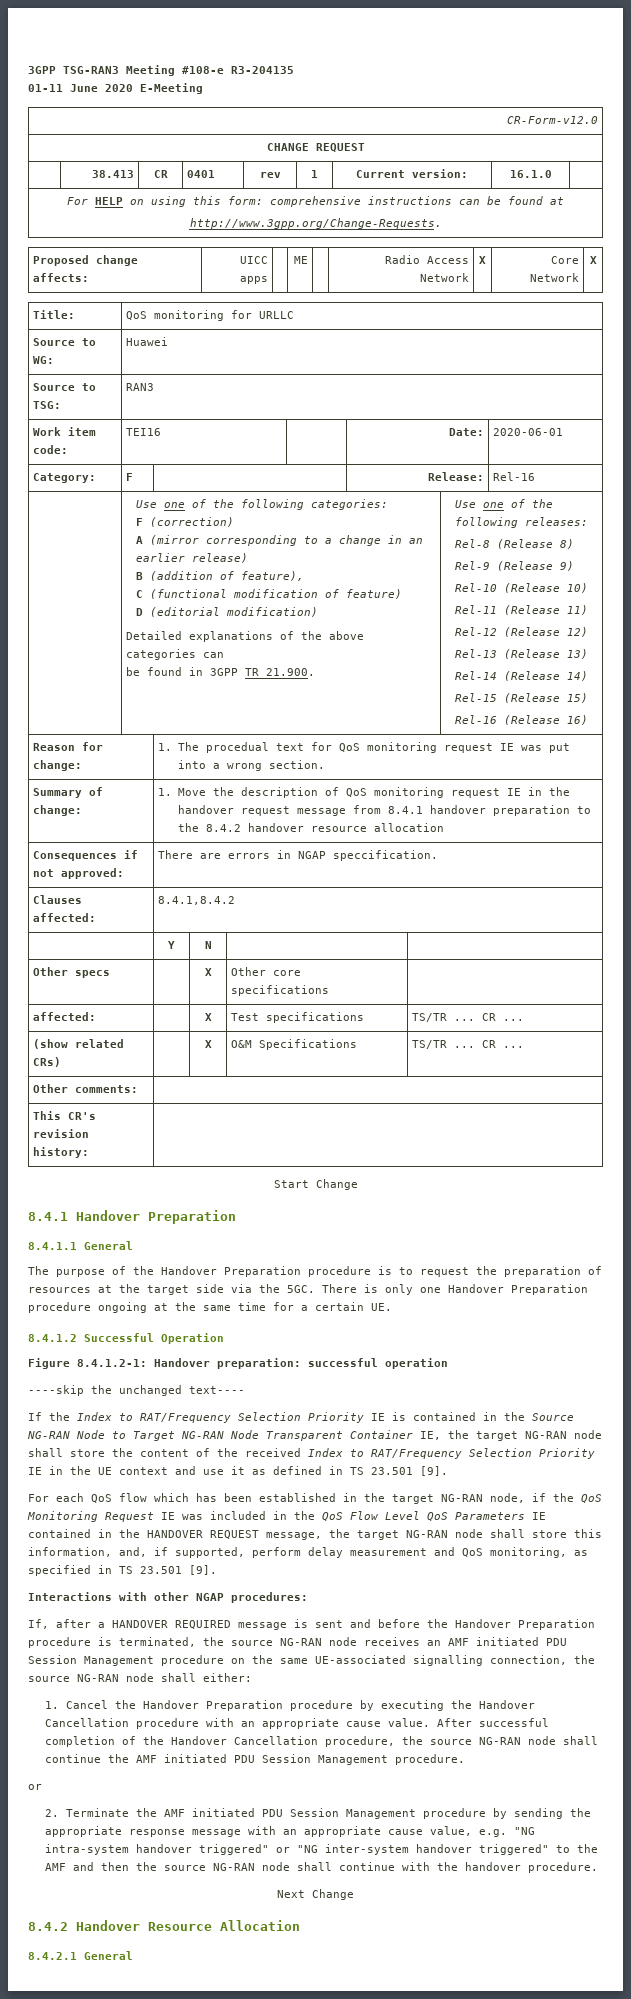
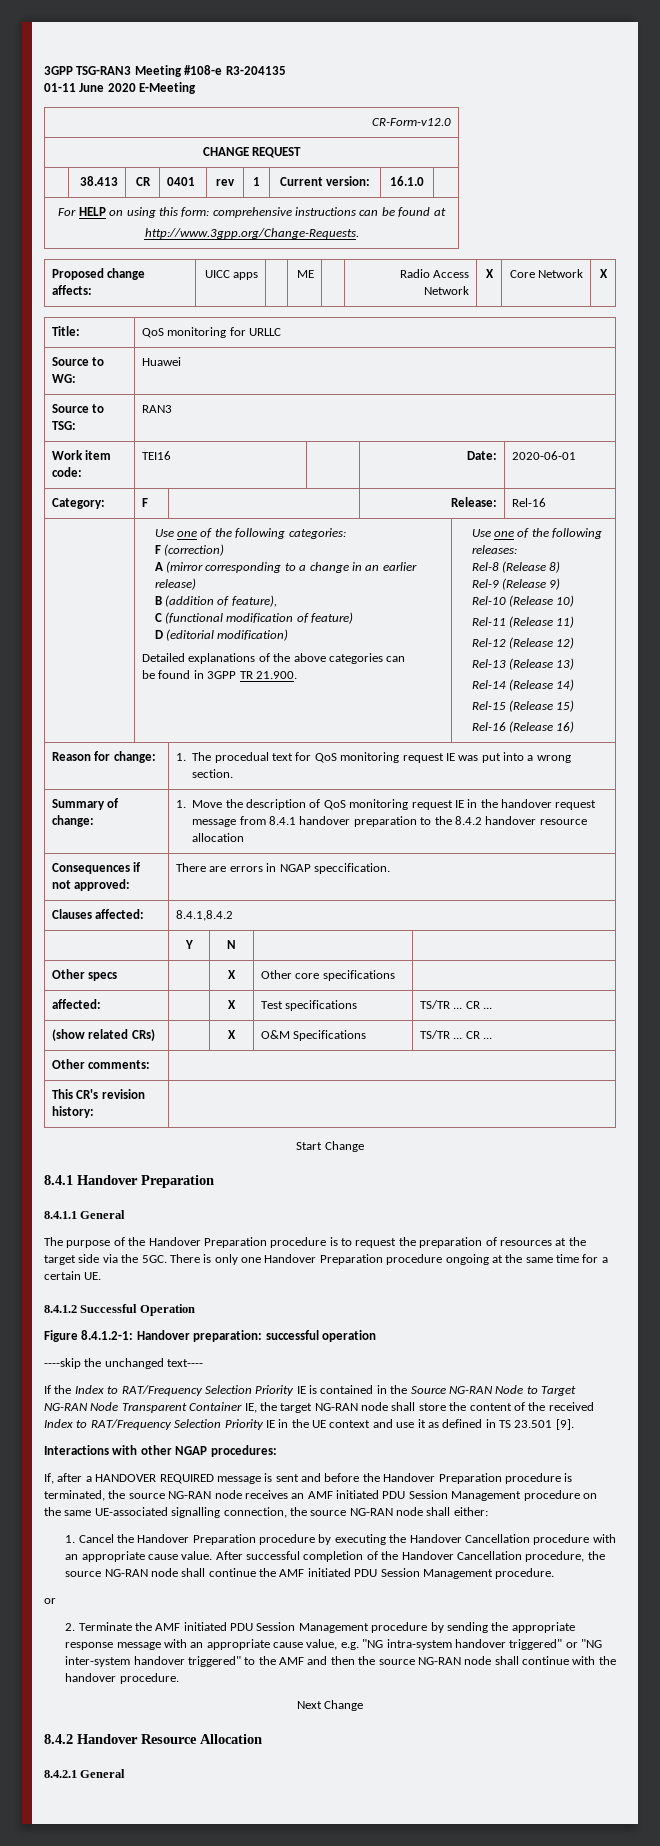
[28,1493,602,1504] [27,1511,546,1522] [28,1529,602,1540] [28,1547,588,1558] [28,1565,217,1576] // For each QoS flow which has been established in the target NG-RAN node, if the QoS Monitoring Request IE was included in the QoS Flow Level QoS Parameters IE contained in the HANDOVER REQUEST message, the target NG-RAN node shall store this information, and, if supported, perform delay measurement and QoS monitoring, as specified in TS 23.501 [9]. -> (574, 1424) none

